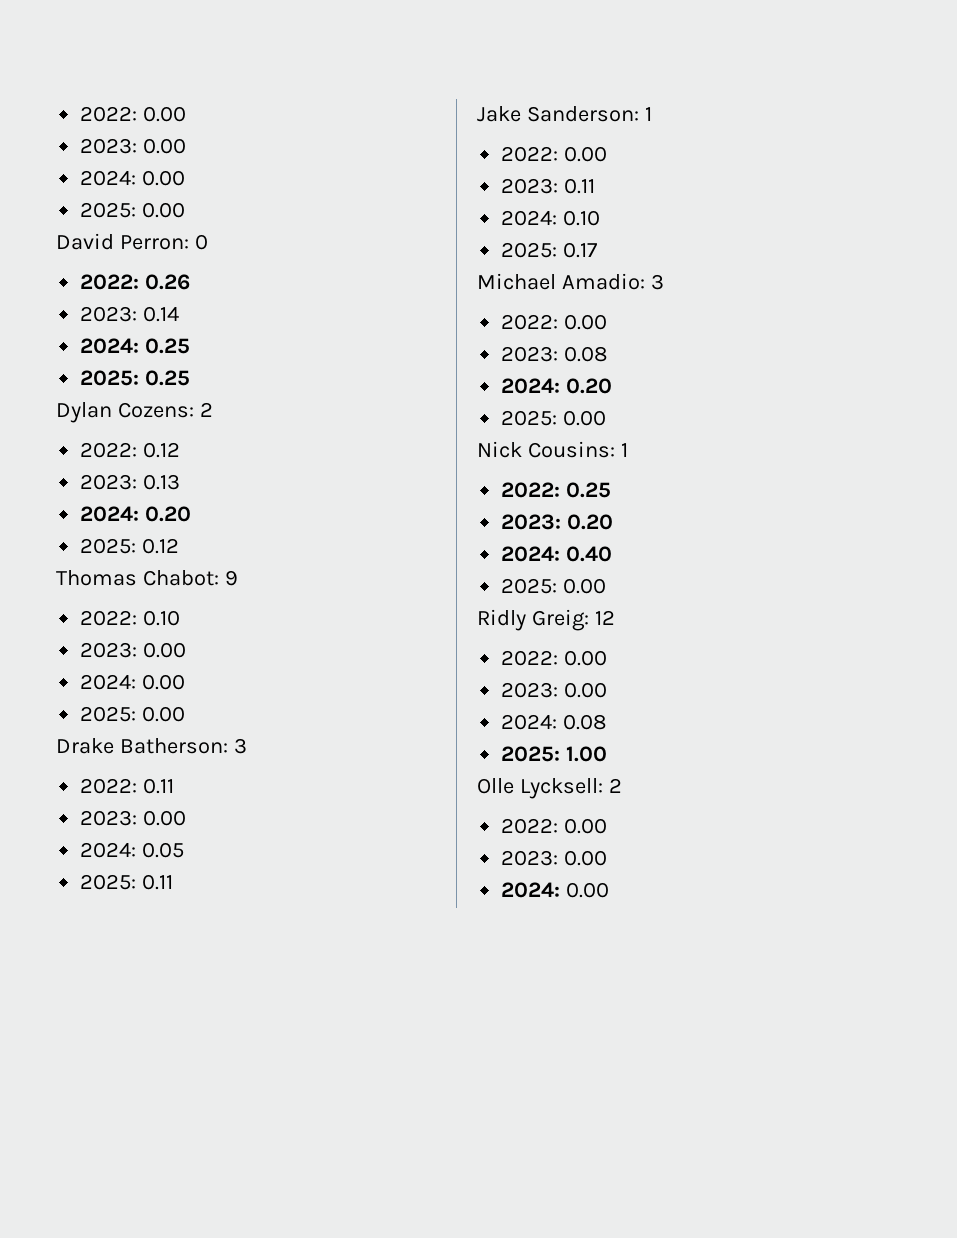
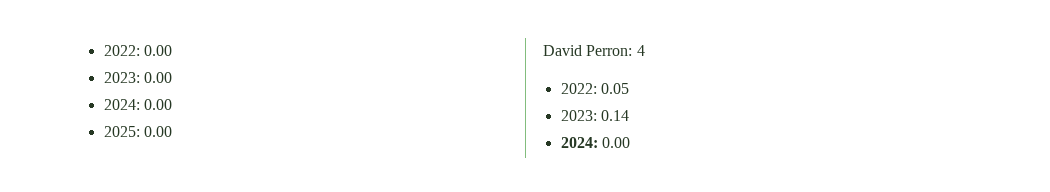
[194,234,208,250] [80,274,191,290] 0 // 2022: 0.26 -> [636,45,645,56] [560,83,629,94] 4 // 2022: 0.05
[80,338,191,354] [80,370,191,386] [56,402,213,423] [80,442,181,458] [80,474,181,490] [80,506,192,522] [80,538,180,554] [56,570,238,586] [80,610,181,626] [80,642,187,658] [80,674,186,690] [80,706,186,722] [56,738,247,754] [80,778,175,794] [80,810,187,826] [80,842,185,858] [80,874,174,890] [477,106,652,122] [501,146,608,162] [501,178,596,194] [501,210,601,226] [501,242,598,258] [477,273,664,290] [501,314,608,330] [501,346,609,362] [501,378,613,394] [501,410,607,426] [477,441,628,458] [501,482,612,498] [501,514,614,530] [501,546,613,562] [501,578,607,594] [477,609,615,631] [501,650,608,666] [501,682,608,698] [501,714,608,730] [501,746,608,762] [477,778,622,799] [501,818,608,834] [501,850,608,866] // 2024: 0.25 // 2025: 0.25 // Dylan Cozens: 2 // 2022: 0.12 // 2023: 0.13 // 2024: 0.20 // 2025: 0.12 // Thomas Chabot: 9 // 2022: 0.10 // 2023: 0.00 // 2024: 0.00 // 2025: 0.00 // Drake Batherson: 3 // 2022: 0.11 // 2023: 0.00 // 2024: 0.05 // 2025: 0.11 // Jake Sanderson: 1 // 2022: 0.00 // 2023: 0.11 // 2024: 0.10 // 2025: 0.17 // Michael Amadio: 3 // 2022: 0.00 // 2023: 0.08 // 2024: 0.20 // 2025: 0.00 // Nick Cousins: 1 // 2022: 0.25 // 2023: 0.20 // 2024: 0.40 // 2025: 0.00 // Ridly Greig: 12 // 2022: 0.00 // 2023: 0.00 // 2024: 0.08 // 2025: 1.00 // Olle Lycksell: 2 // 2022: 0.00 // 2023: 0.00 -> (629, 115) none

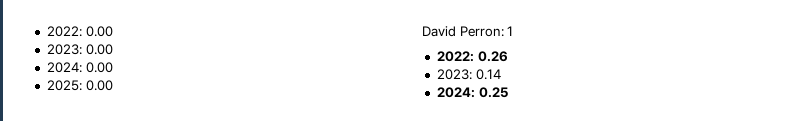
[636,45,645,56] [560,83,629,94] 4 // 2022: 0.05 -> [507,26,514,36] [436,51,508,62] 1 // 2022: 0.26
[601,137,630,148] 0.00 -> [478,87,508,98] 0.25

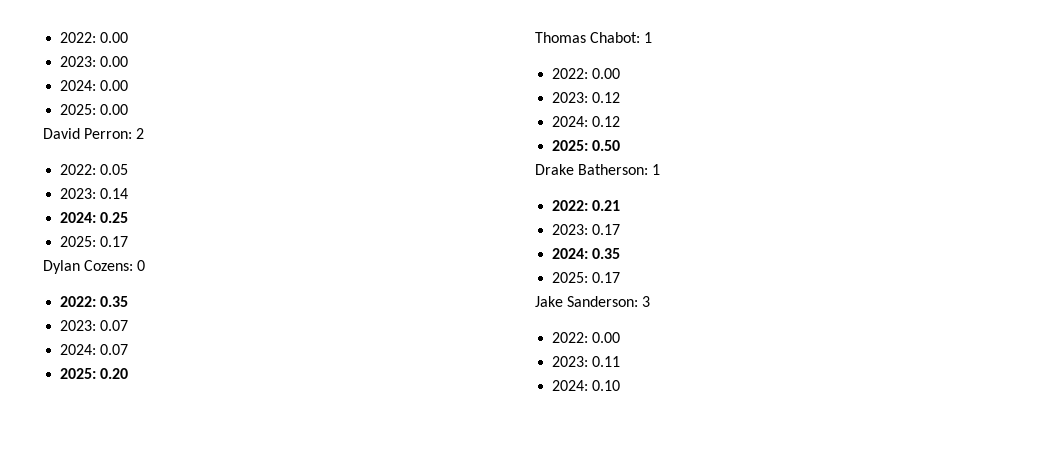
[507,26,514,36] [436,51,508,62] 1 // 2022: 0.26 -> [136,128,145,139] [60,164,129,175] 2 // 2022: 0.05
(508, 92) none -> [60,236,129,247] [43,260,146,274] [60,296,129,307] [60,320,129,331] [60,344,129,355] [60,368,129,379] [535,32,653,43] [552,68,621,79] [552,92,621,103] [552,116,621,127] [552,140,621,151] [535,164,661,175] [552,200,621,211] [552,224,621,235] [552,248,621,259] [552,272,621,283] [535,296,651,307] [552,332,621,343] [552,356,621,367] [552,380,621,391] // 2025: 0.17 // Dylan Cozens: 0 // 2022: 0.35 // 2023: 0.07 // 2024: 0.07 // 2025: 0.20 // Thomas Chabot: 1 // 2022: 0.00 // 2023: 0.12 // 2024: 0.12 // 2025: 0.50 // Drake Batherson: 1 // 2022: 0.21 // 2023: 0.17 // 2024: 0.35 // 2025: 0.17 // Jake Sanderson: 3 // 2022: 0.00 // 2023: 0.11 // 2024: 0.10

